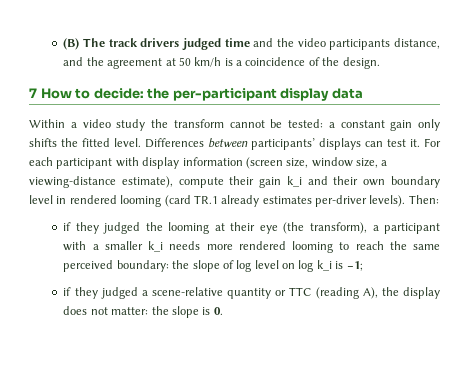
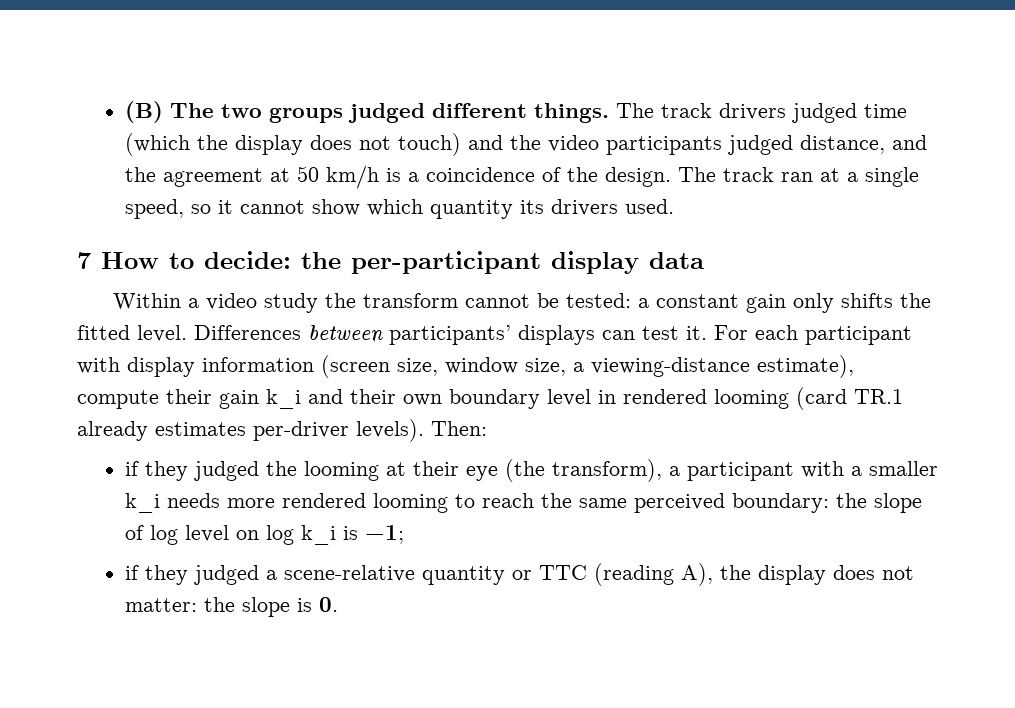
[108,38,250,50] track drivers judged time -> [220,103,907,123] [124,133,461,156] two groups judged different things. The track drivers judged time (which the display does not touch)
(391, 44) none -> [727,135,793,155] judged
(380, 63) none -> [677,167,919,187] [124,199,674,219] The track ran at a single speed, so it cannot show which quantity its drivers used.

